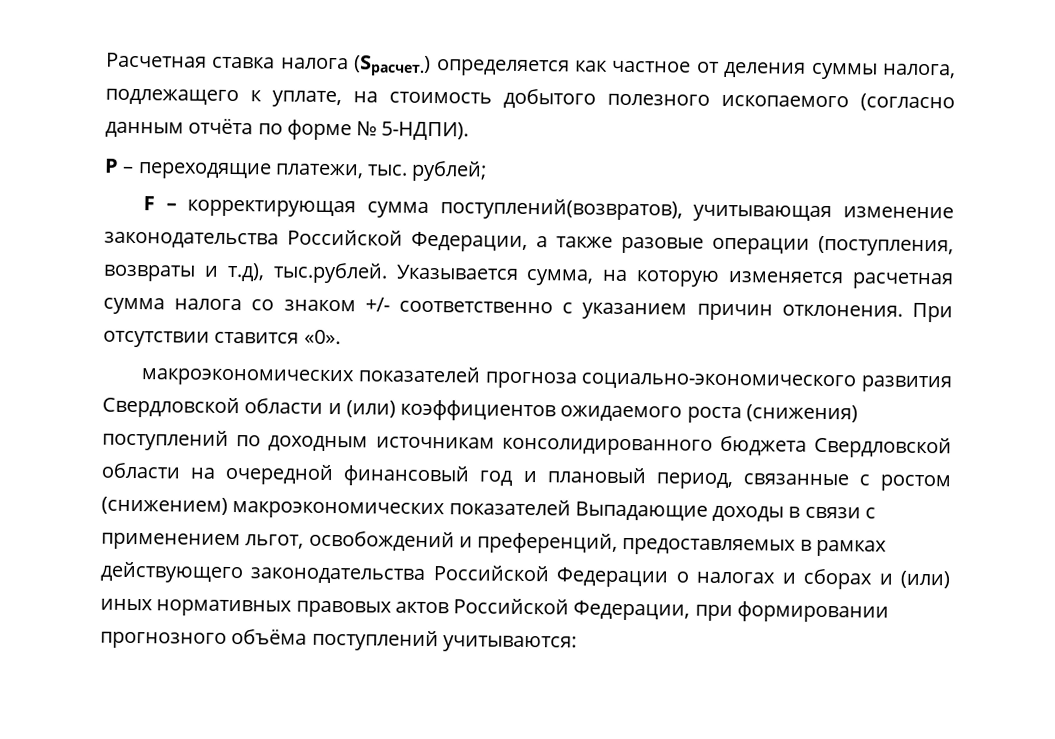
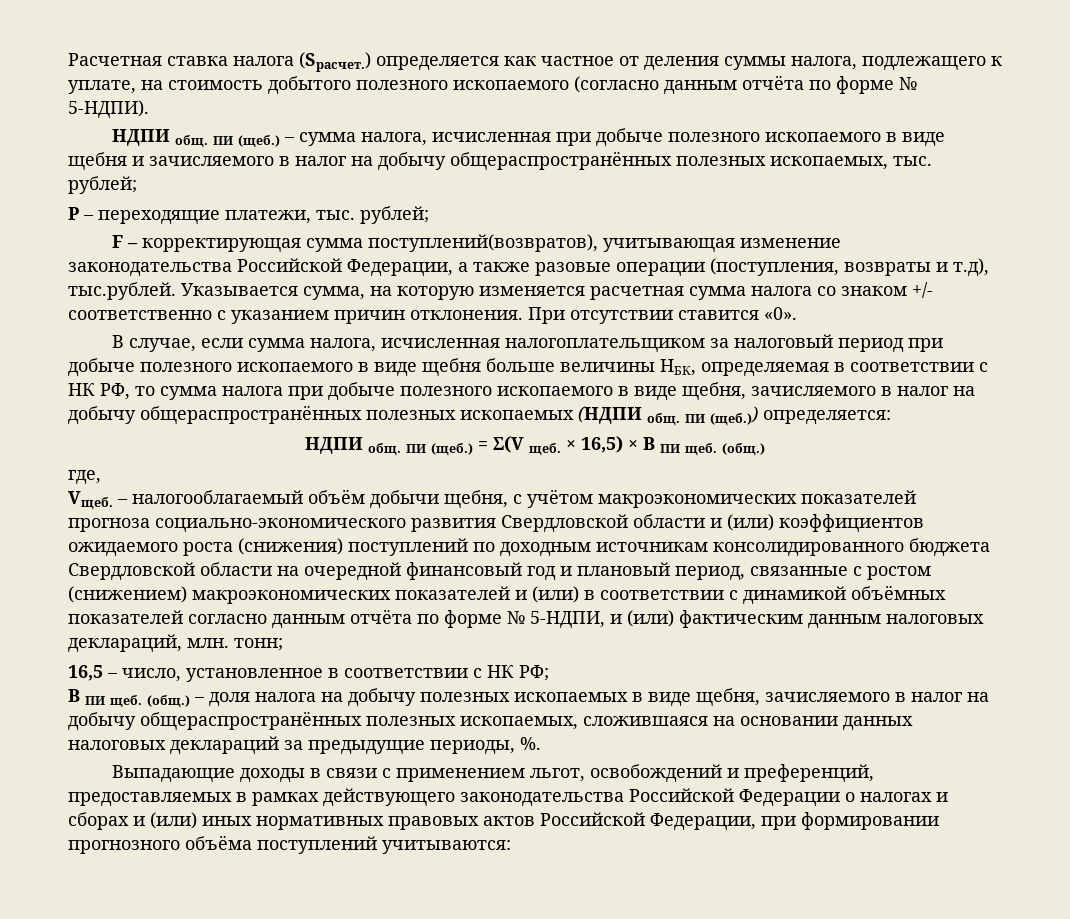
(470, 131) none -> [112,128,946,148] [68,151,932,171] [68,176,137,194] // НДПИ общ. ПИ (щеб.) – сумма налога, исчисленная при добыче полезного ископаемого в виде щебня и зачисляемого в налог на добычу общераспространённых полезных ископаемых, тыс. рублей;
(341, 337) none -> [112,334,944,353] [68,358,988,377] [68,382,975,401] [68,405,891,426] [305,436,765,456] [68,470,101,485] [68,489,593,510] В случае, если сумма налога, исчисленная налогоплательщиком за налоговый период при добыче полезного ископаемого в виде щебня больше величины НБК, определяемая в соответствии с НК РФ, то сумма налога при добыче полезного ископаемого в виде щебня, зачисляемого в налог на добычу общераспространённых полезных ископаемых (НДПИ общ. ПИ (щеб.)) определяется: // НДПИ общ. ПИ (щеб.) = Ʃ(V щеб. × 16,5) × B ПИ щеб. (общ.) // где, // Vщеб. – налогооблагаемый объём добычи щебня, с учётом
(571, 507) none -> [515,585,946,605] [68,609,984,629] [68,634,283,653] [68,665,549,682] [68,688,989,708] [68,711,913,731] [68,736,541,755] и (или) в соответствии с динамикой объёмных показателей согласно данным отчёта по форме № 5-НДПИ, и (или) фактическим данным налоговых деклараций, млн. тонн; // 16,5 – число, установленное в соответствии с НК РФ; // B ПИ щеб. (общ.) – доля налога на добычу полезных ископаемых в виде щебня, зачисляемого в налог на добычу общераспространённых полезных ископаемых, сложившаяся на основании данных налоговых деклараций за предыдущие периоды, %. //

